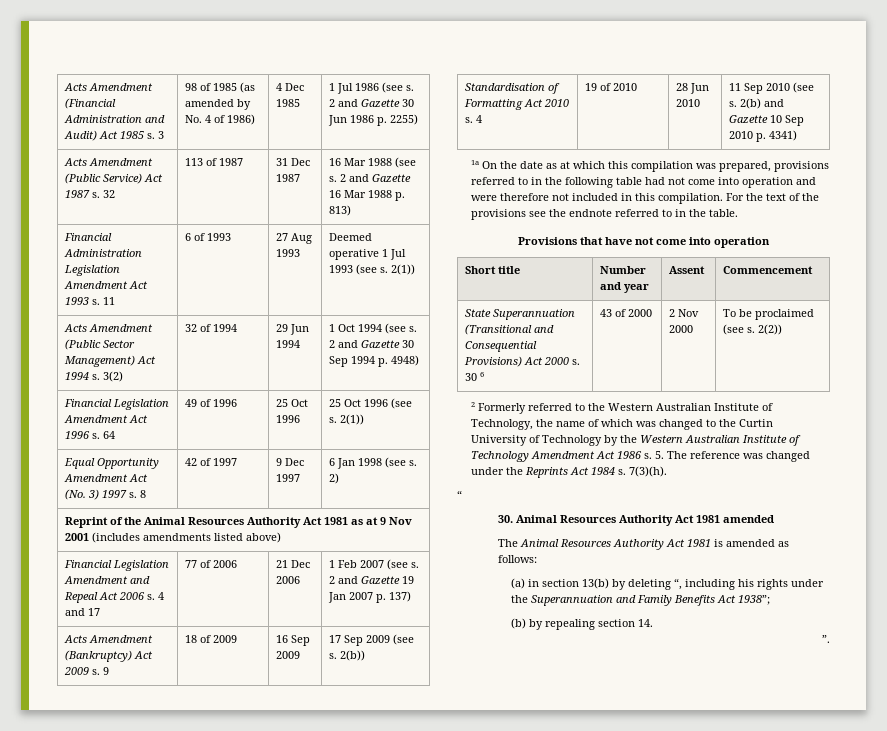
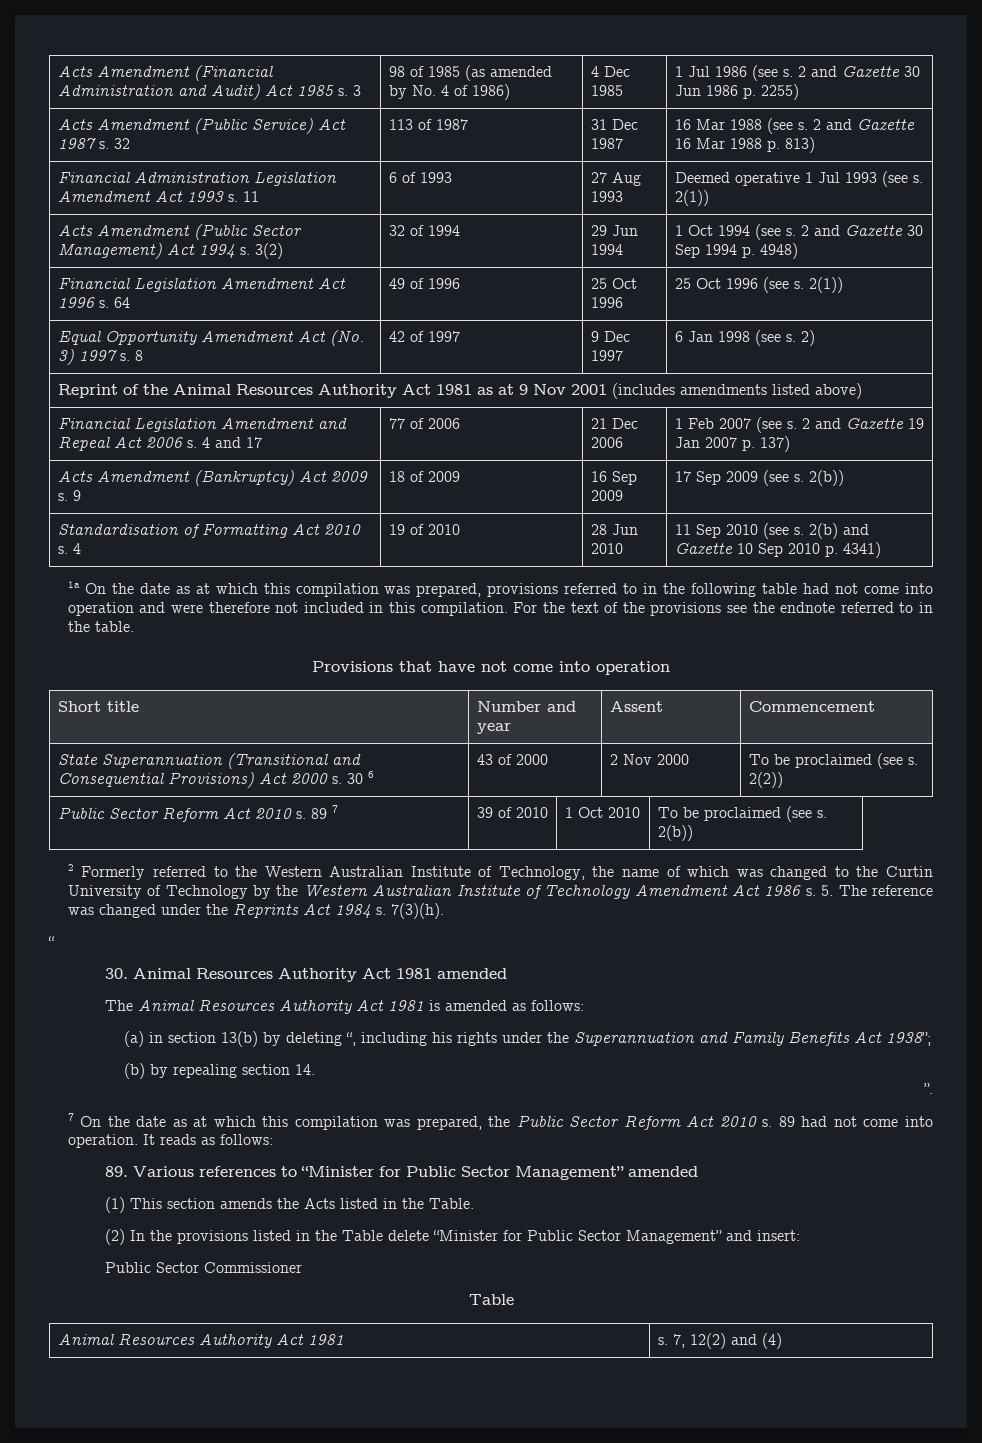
(783, 329) none -> [57,805,338,822] [476,807,548,818] [564,807,640,818] [657,806,827,822] [657,825,693,841] // Public Sector Reform Act 2010 s. 89 7 | 39 of 2010 | 1 Oct 2010 | To be proclaimed (see s. 2(b))
(830, 639) none -> [67,1113,933,1130] [67,1134,273,1148] [105,1166,699,1180] [105,1197,475,1213] [105,1229,801,1245] [105,1262,303,1273] [468,1294,514,1305] [57,1333,344,1348] [657,1333,782,1349] // 7 On the date as at which this compilation was prepared, the Public Sector Reform Act 2010 s. 89 had not come into operation. It reads as follows: // 89. Various references to “Minister for Public Sector Management” amended // (1) This section amends the Acts listed in the Table. // (2) In the provisions listed in the Table delete “Minister for Public Sector Management” and insert: // Public Sector Commissioner // Table // Animal Resources Authority Act 1981 | s. 7, 12(2) and (4)

